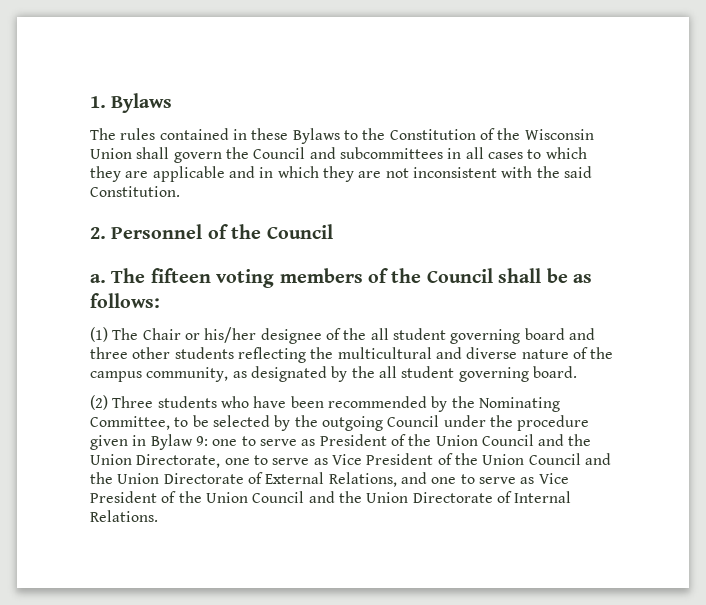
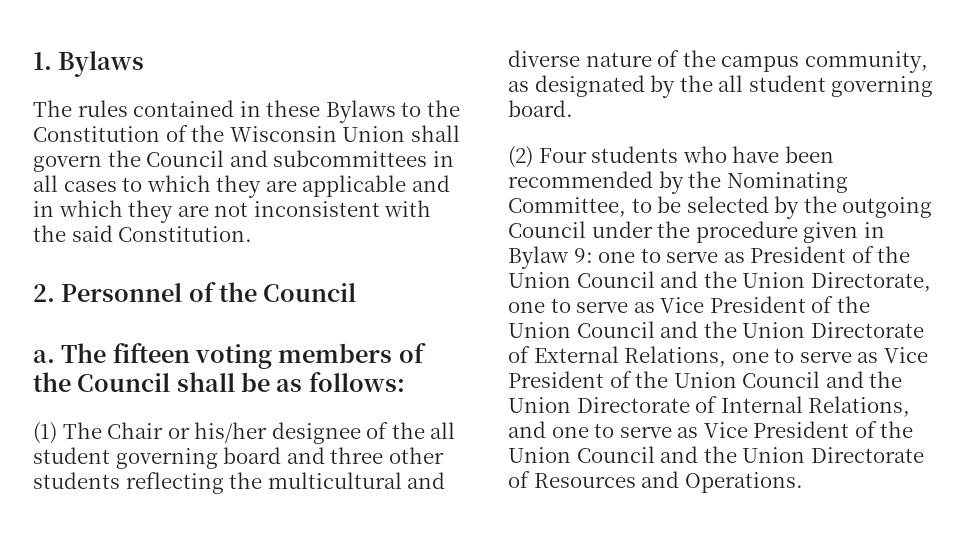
[112,396,154,408] Three -> [538,148,587,163] Four
(397, 479) none -> [731,347,928,363] [508,371,903,388] [508,396,911,417] one to serve as Vice President of the Union Council and the Union Directorate of Internal Relations,
[514,491,572,503] [90,510,158,522] Internal Relations. -> [533,471,803,493] Resources and Operations.

